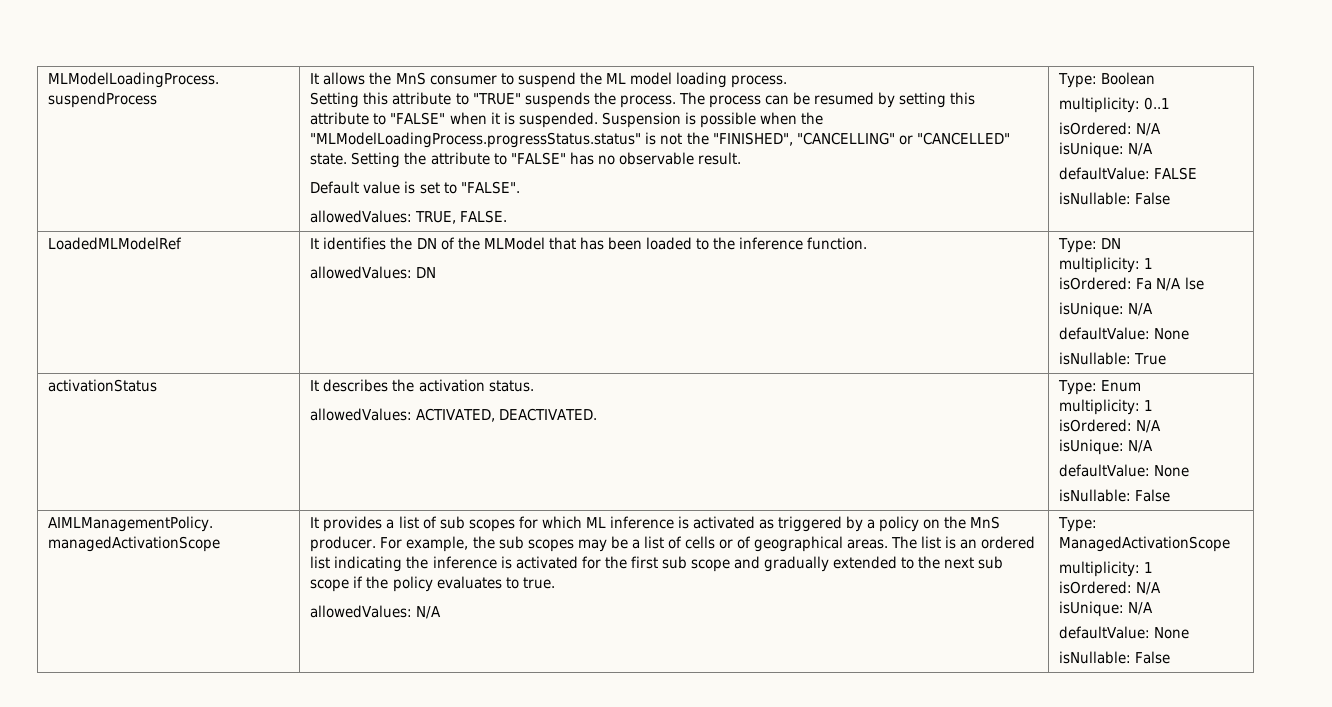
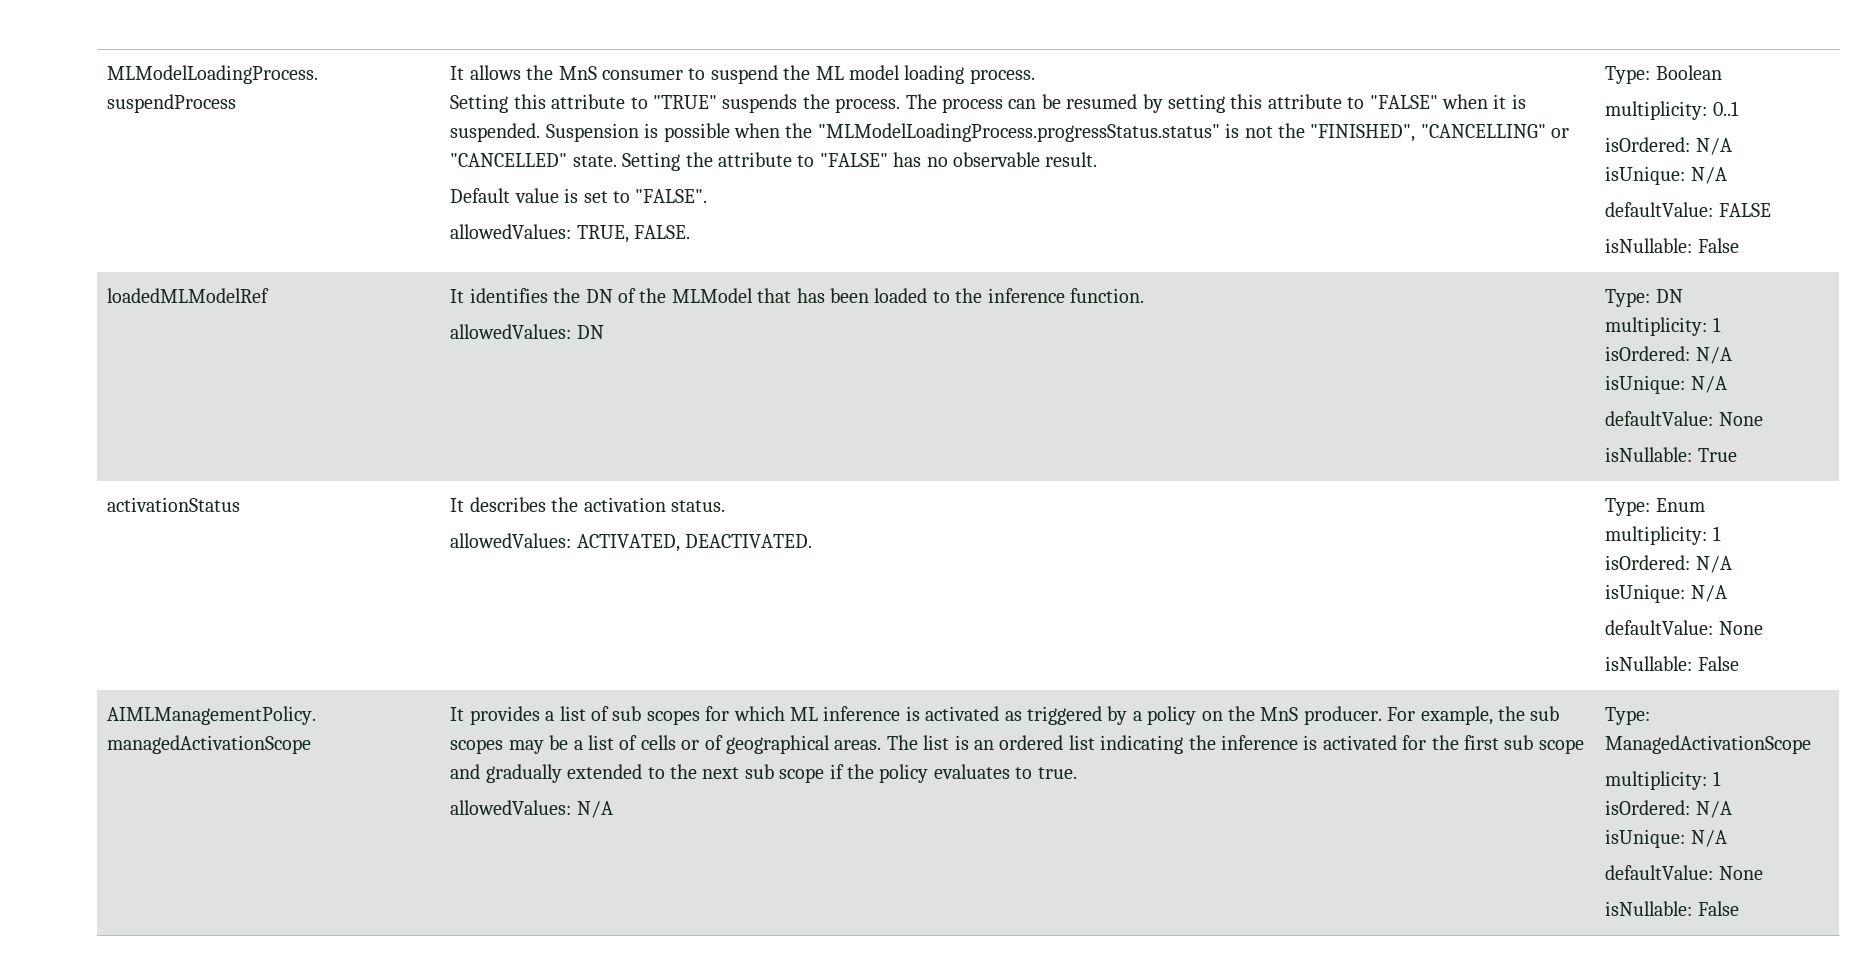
[48,237,183,250] LoadedMLModelRef -> [107,288,270,303] loadedMLModelRef
[1136,277,1204,291] Fa N/A lse -> [1695,347,1732,364] N/A

